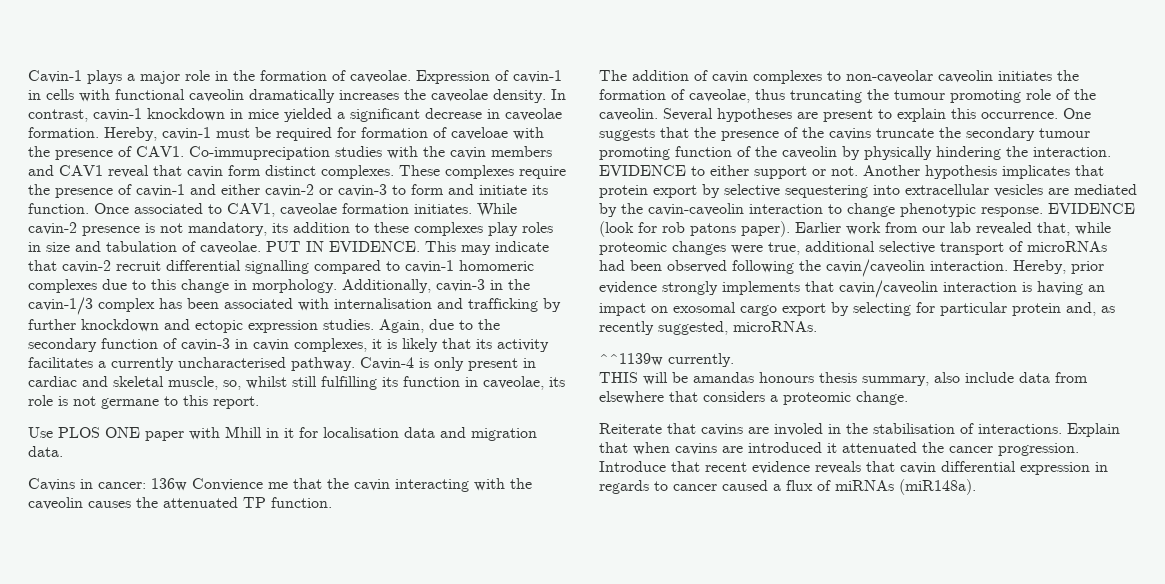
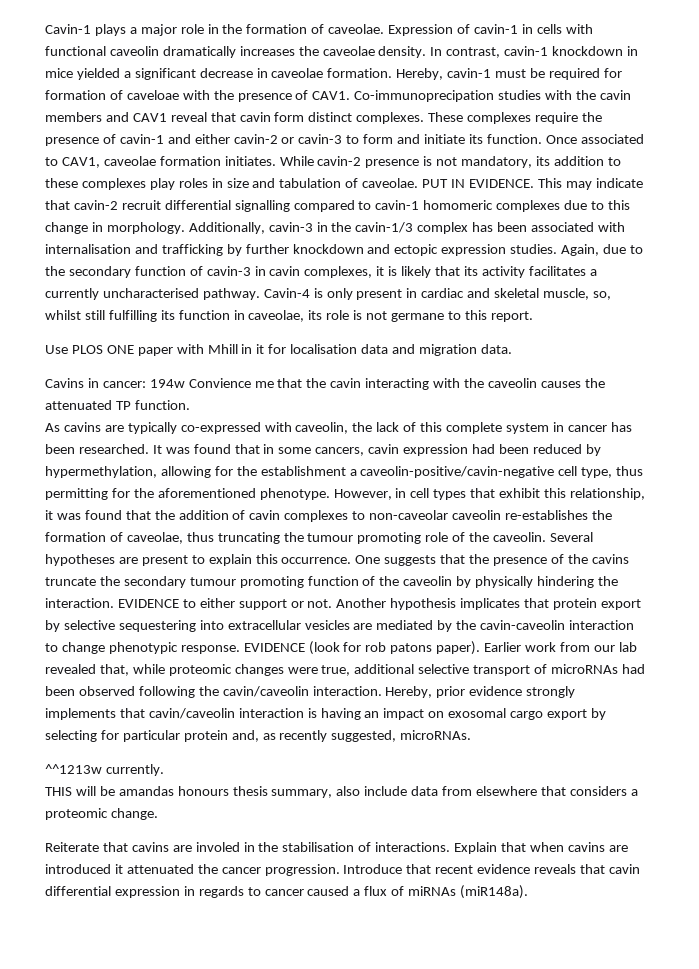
[189,146,330,160] Co-immuprecipation -> [354,90,495,102] Co-immunoprecipation
[151,478,187,491] 136w -> [149,379,185,388] 194w
[599,70,627,81] The -> [45,422,632,434] [45,444,601,456] [45,466,644,478] [45,488,645,500] [45,510,175,520] As cavins are typically co-expressed with caveolin, the lack of this complete system in cancer has been researched. It was found that in some cancers, cavin expression had been reduced by hypermethylation, allowing for the establishment a caveolin-positive/cavin-negative cell type, thus permitting for the aforementioned phenotype. However, in cell types that exhibit this relationship, it was found that the
[998,71,1052,81] initiates -> [504,510,588,520] re-establishes
[599,353,663,366] ^^1139w -> [45,764,102,774] ^^1213w

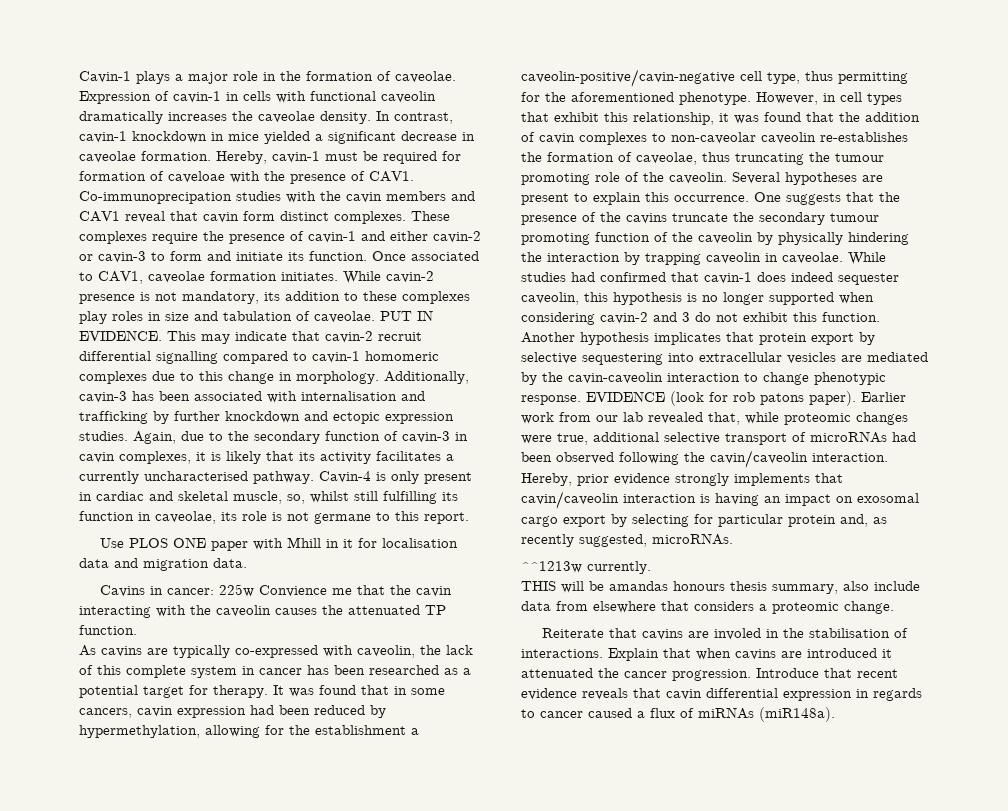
[316,222,469,234] in the cavin-1/3 complex -> (127, 397) none
[149,379,185,388] 194w -> [219,584,255,597] 225w
[78,444,149,454] researched. -> [369,665,471,675] [79,685,268,698] researched as a potential target for therapy.
[45,598,333,610] interaction. EVIDENCE to either support or not. -> [547,252,886,265] [521,272,899,285] [521,292,874,305] [521,312,880,325] interaction by trapping caveolin in caveolae. While studies had confirmed that cavin-1 does indeed sequester caveolin, this hypothesis is no longer supported when considering cavin-2 and 3 do not exhibit this function.

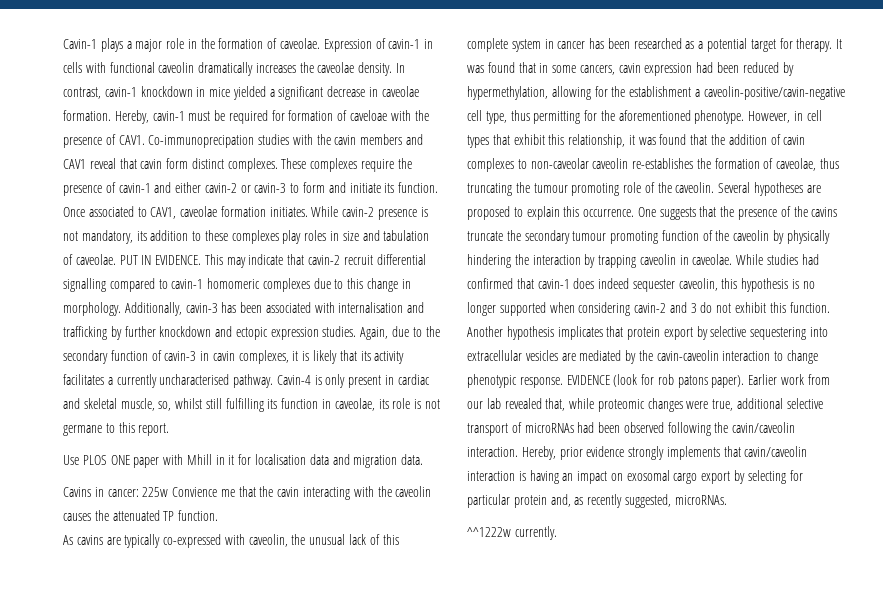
(441, 650) none -> [309,534,346,545] unusual
[521,193,569,205] present -> [467,206,510,220] proposed
[521,561,582,573] ^^1213w -> [467,527,511,537] ^^1222w
[521,581,920,594] [521,601,894,614] [542,628,909,640] [521,648,892,661] [521,668,898,681] [521,688,922,701] [521,707,835,722] // THIS will be amandas honours thesis summary, also include data from elsewhere that considers a proteomic change. // Reiterate that cavins are involed in the stabilisation of interactions. Explain that when cavins are introduced it attenuated the cancer progression. Introduce that recent evidence reveals that cavin differential expression in regards to cancer caused a flux of miRNAs (miR148a). -> (557, 533) none

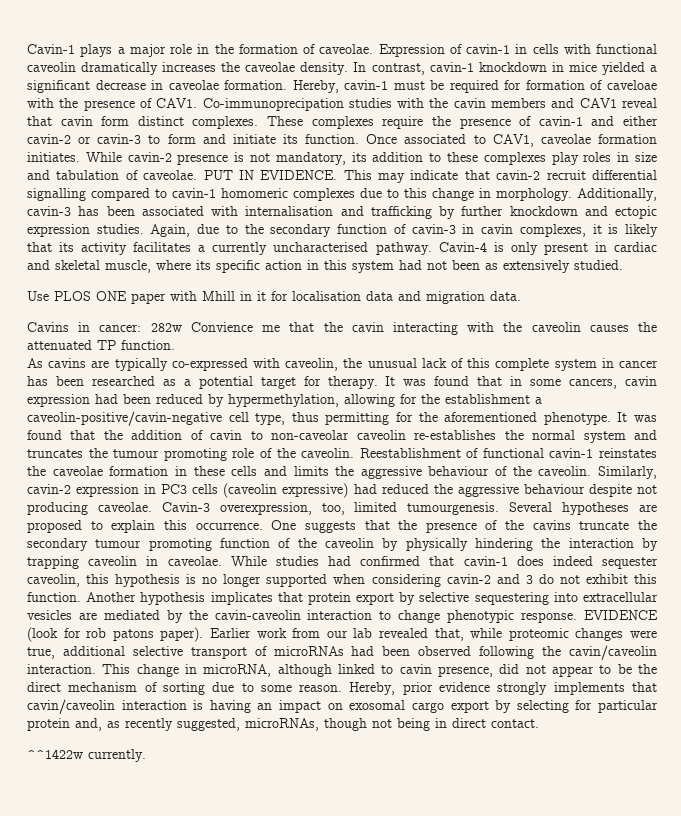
[158,398,440,412] [63,422,170,436] so, whilst still fulfilling its function in caveolae, its role is not germane to this report. -> [156,260,623,273] where its specific action in this system had not been as extensively studied.
[142,487,169,497] 225w -> [150,323,182,332] 282w
[748,110,822,123] [467,134,635,148] However, in cell types that exhibit this relationship, it -> [617,412,628,422] It
[467,158,514,172] complexes -> (243, 435) none
[714,158,840,171] [467,183,512,196] formation of caveolae, thus truncating -> [532,430,657,443] [27,449,83,458] normal system and truncates
(715, 187) none -> [359,448,657,458] [27,466,658,479] [27,483,658,498] [27,502,500,515] Reestablishment of functional cavin-1 reinstates the caveolae formation in these cells and limits the aggressive behaviour of the caveolin. Similarly, cavin-2 expression in PC3 cells (caveolin expressive) had reduced the aggressive behaviour despite not producing caveolae. Cavin-3 overexpression, too, limited tumourgenesis.
(518, 452) none -> [102,664,657,677] [27,682,343,695] This change in microRNA, although linked to cavin presence, did not appear to be the direct mechanism of sorting due to some reason.
[674,495,727,505] [467,527,511,537] microRNAs. // ^^1222w -> [245,718,539,731] [27,749,83,759] microRNAs, though not being in direct contact. // ^^1422w

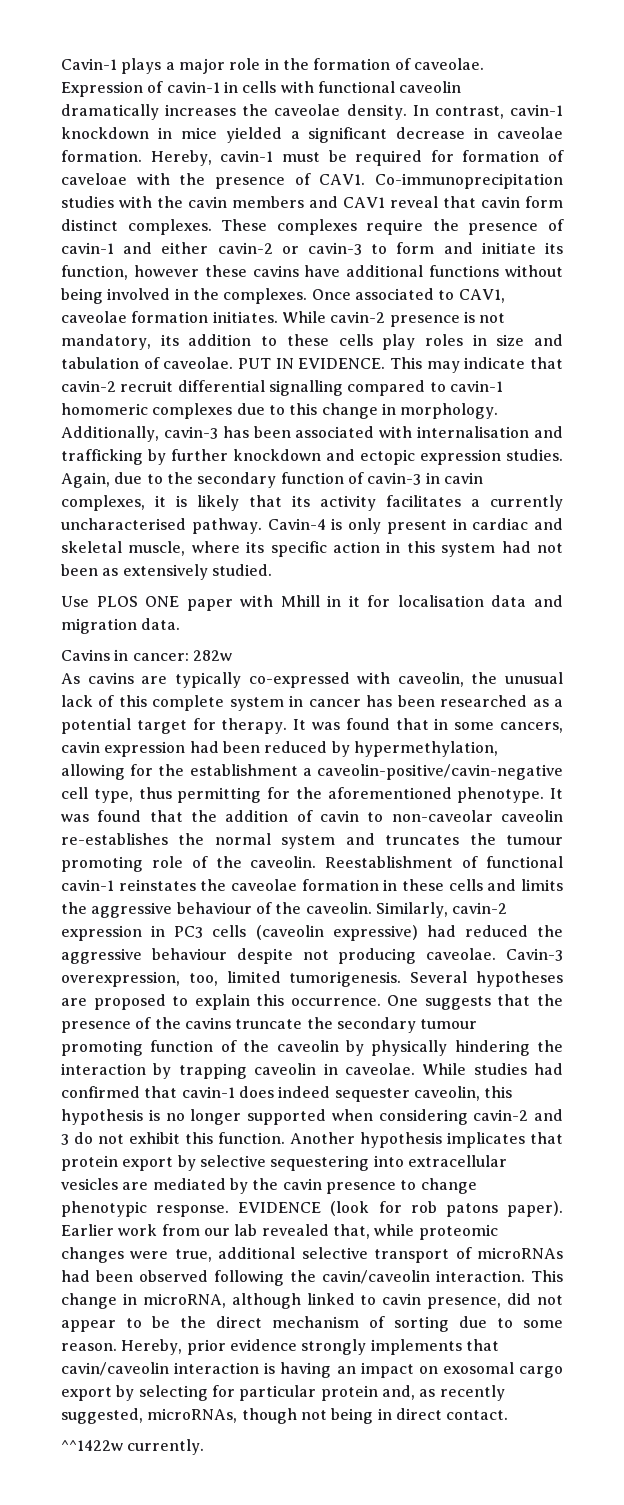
[202,98,344,111] Co-immunoprecipation -> [375,173,563,189] Co-immunoprecipitation
[305,134,360,144] function. -> [61,265,563,280] [61,288,308,304] function, however these cavins have additional functions without being involved in the complexes.
[483,152,546,165] complexes -> [338,334,373,346] cells
[190,322,657,335] [27,340,175,350] Convience me that the cavin interacting with the caveolin causes the attenuated TP function. -> (232, 655) none
[407,502,500,515] tumourgenesis. -> [289,971,402,987] tumorigenesis.
[214,610,373,620] cavin-caveolin interaction -> [282,1178,396,1194] cavin presence

